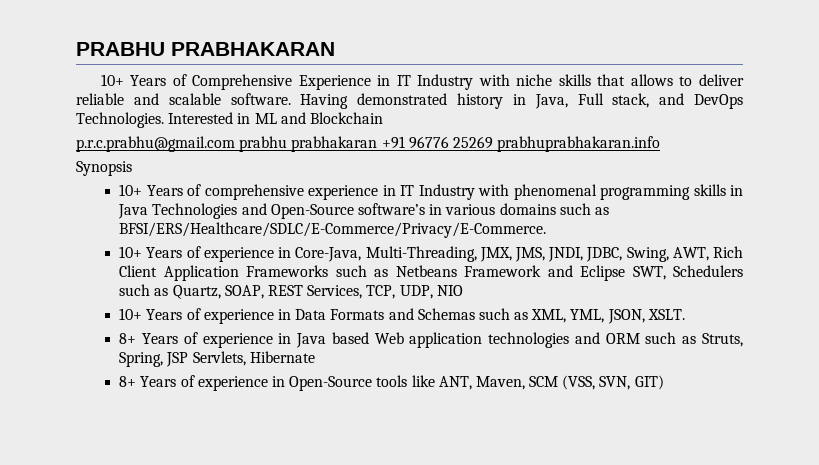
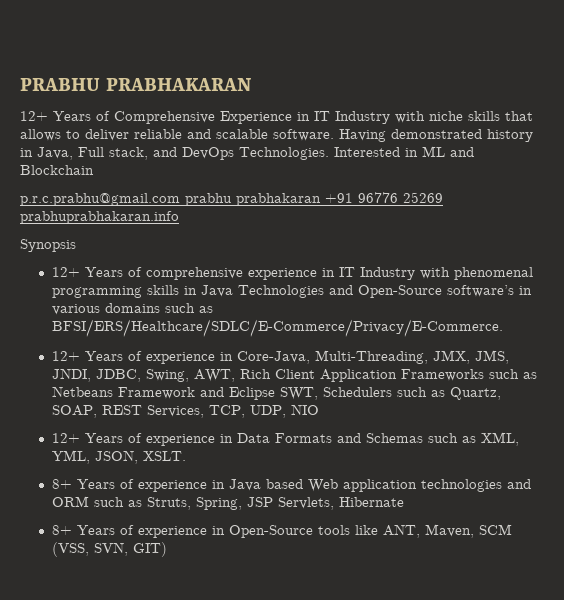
[100,74,124,86] 10+ -> [20,111,48,121] 12+
[119,184,143,196] 10+ -> [51,267,80,277] 12+
[119,246,143,258] 10+ -> [51,351,80,361] 12+
[119,308,143,320] 10+ -> [51,433,80,443] 12+

